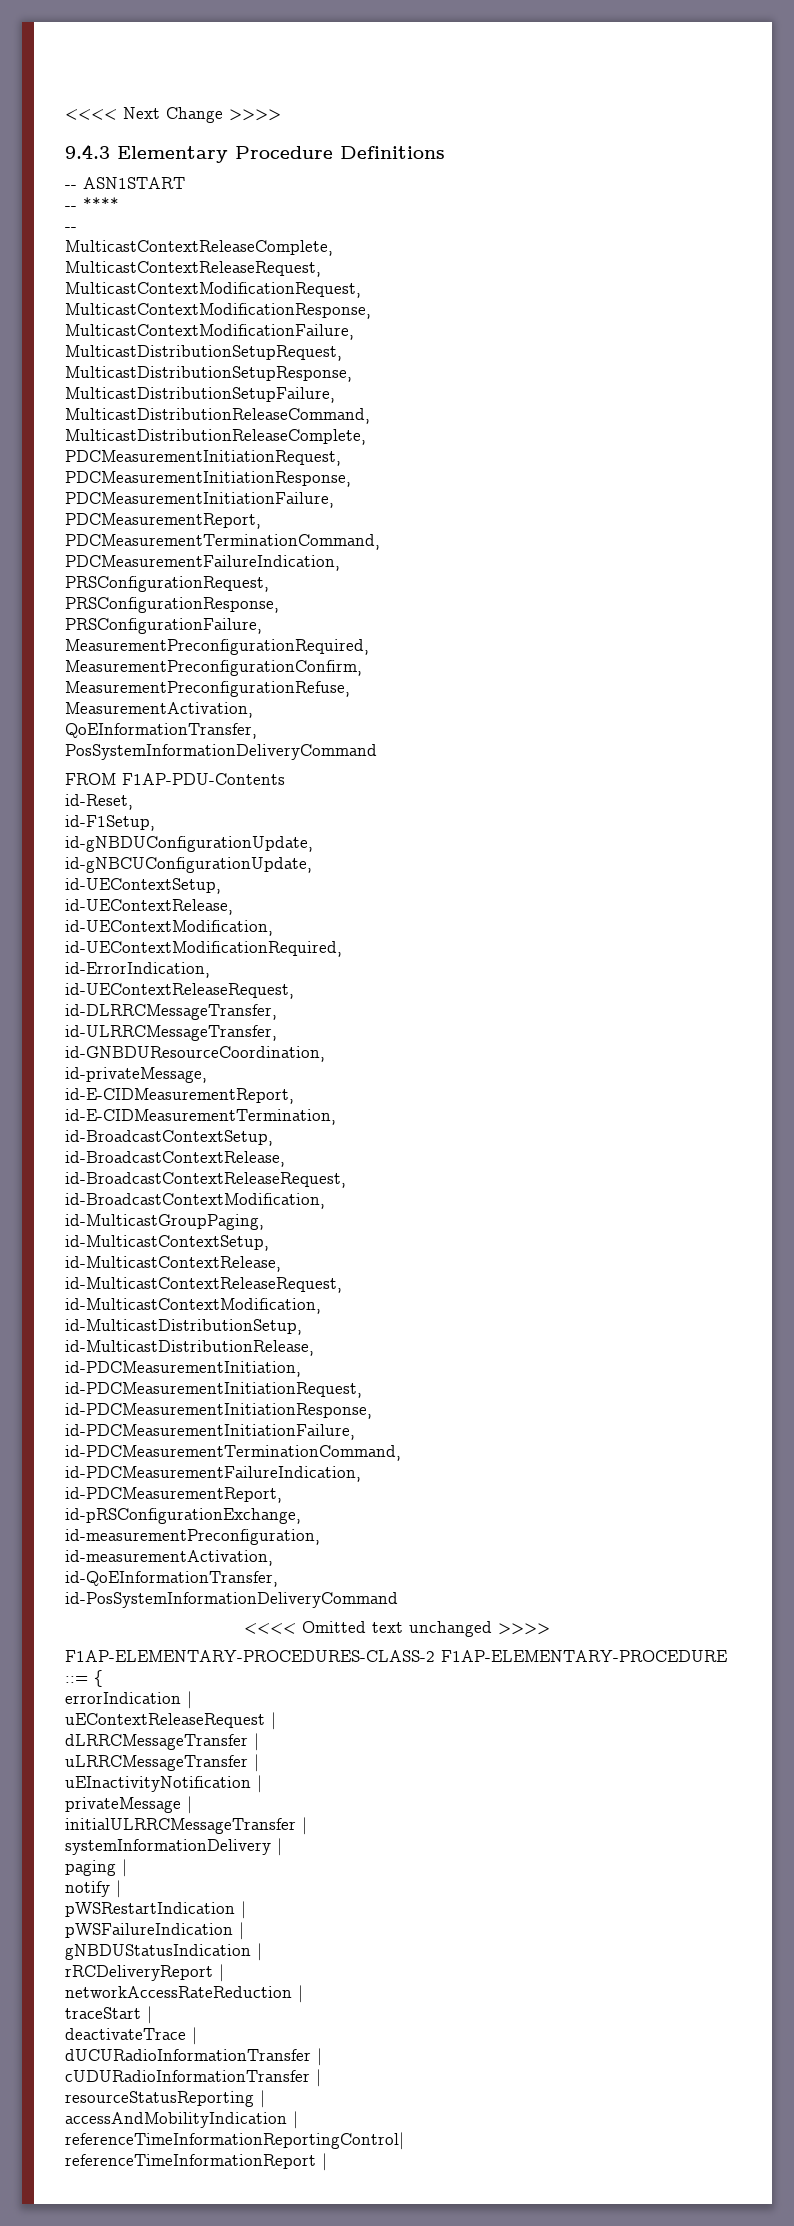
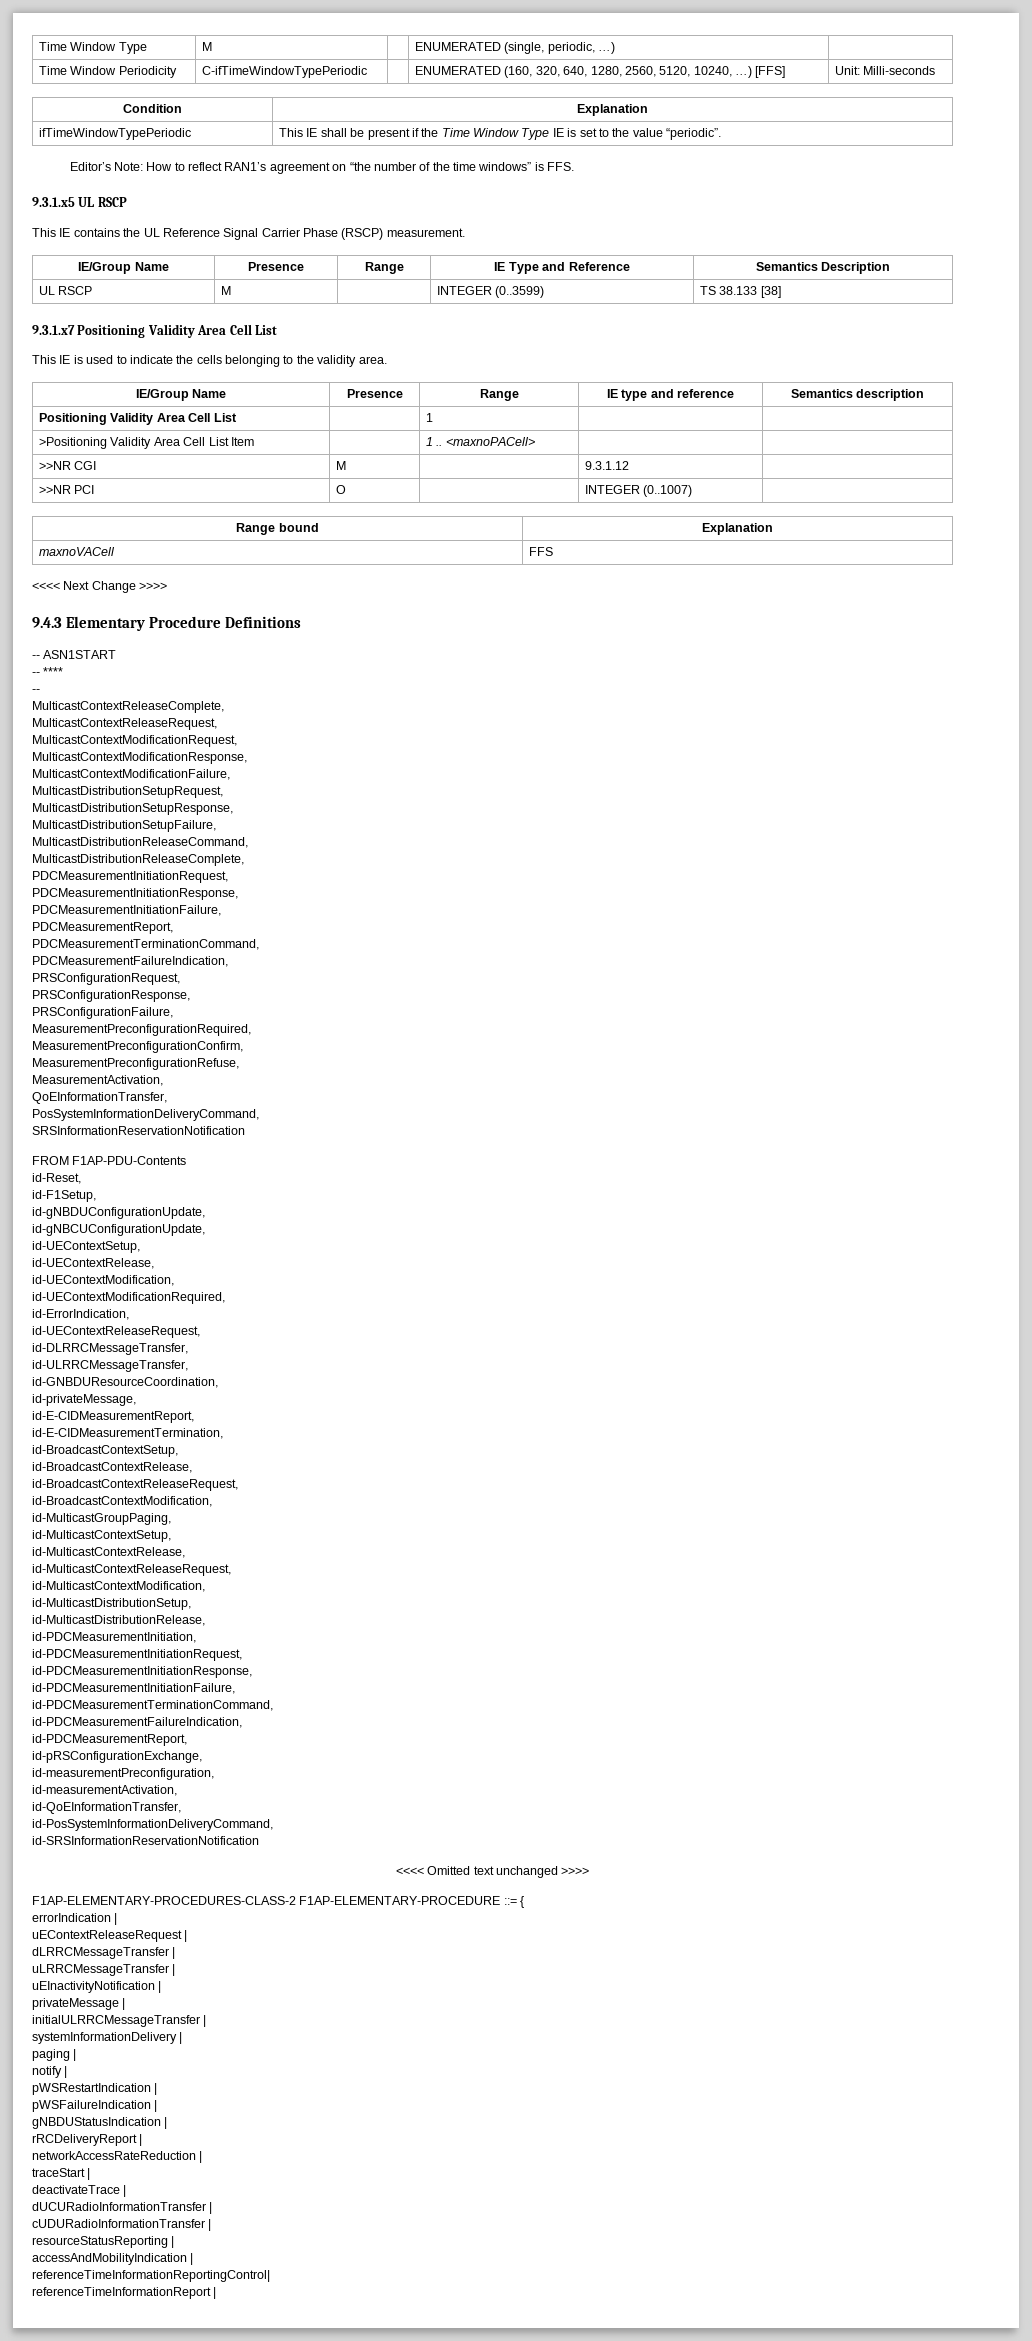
(65, 114) none -> [39,42,147,54] [202,42,213,51] [415,42,616,54] [39,66,177,78] [202,66,368,78] [415,66,786,78] [835,66,936,75] [123,104,182,113] [577,104,648,116] [39,128,192,140] [279,128,722,140] [69,162,575,174] [32,197,127,207] [32,228,465,240] [78,262,169,274] [248,262,304,271] [364,262,404,274] [494,262,630,274] [755,262,891,274] [39,286,93,295] [221,286,232,295] [437,286,545,298] [700,286,781,298] [32,324,277,338] [32,355,387,367] [135,389,227,401] [346,389,403,398] [479,389,519,401] [606,389,735,401] [790,389,925,401] [39,413,237,425] [426,413,434,422] [39,437,254,449] [426,437,535,446] [39,461,97,470] [336,461,347,470] [585,461,630,470] [39,485,95,494] [336,485,347,494] [585,485,693,497] [236,523,319,535] [702,523,773,535] [39,547,116,556] [529,547,554,556] Time Window Type | M | | ENUMERATED (single, periodic, …) | // Time Window Periodicity | C-ifTimeWindowTypePeriodic | | ENUMERATED (160, 320, 640, 1280, 2560, 5120, 10240, …) [FFS] | Unit: Milli-seconds // Condition | Explanation // ifTimeWindowTypePeriodic | This IE shall be present if the Time Window Type IE is set to the value “periodic”. // Editor’s Note: How to reflect RAN1’s agreement on “the number of the time windows” is FFS. // 9.3.1.x5 UL RSCP // This IE contains the UL Reference Signal Carrier Phase (RSCP) measurement. // IE/Group Name | Presence | Range | IE Type and Reference | Semantics Description // UL RSCP | M | | INTEGER (0..3599) | TS 38.133 [38] // 9.3.1.x7 Positioning Validity Area Cell List // This IE is used to indicate the cells belonging to the validity area. // IE/Group Name | Presence | Range | IE type and reference | Semantics description // Positioning Validity Area Cell List | | 1 | | // >Positioning Validity Area Cell List Item | | 1 .. <maxnoPACell> | | // >>NR CGI | M | | 9.3.1.12 | // >>NR PCI | O | | INTEGER (0..1007) | // Range bound | Explanation // maxnoVACell | FFS //
[65,744,377,760] PosSystemInformationDeliveryCommand -> [32,1109,259,1121] [32,1126,245,1135] PosSystemInformationDeliveryCommand, // SRSInformationReservationNotification
[65,1592,398,1608] id-PosSystemInformationDeliveryCommand -> [32,1819,273,1831] [32,1836,259,1845] id-PosSystemInformationDeliveryCommand, // id-SRSInformationReservationNotification

